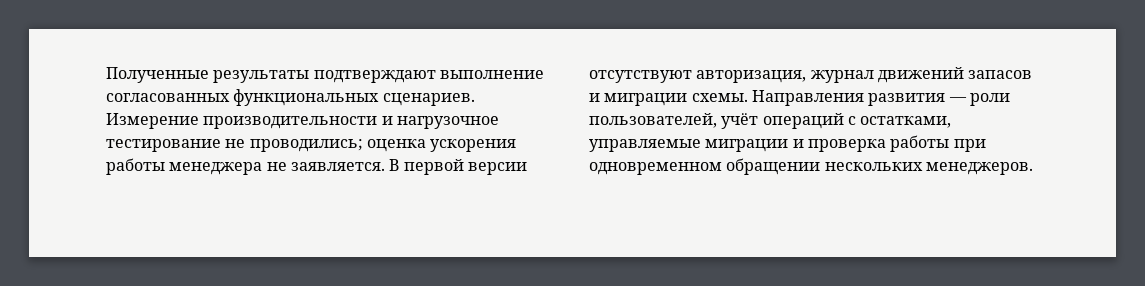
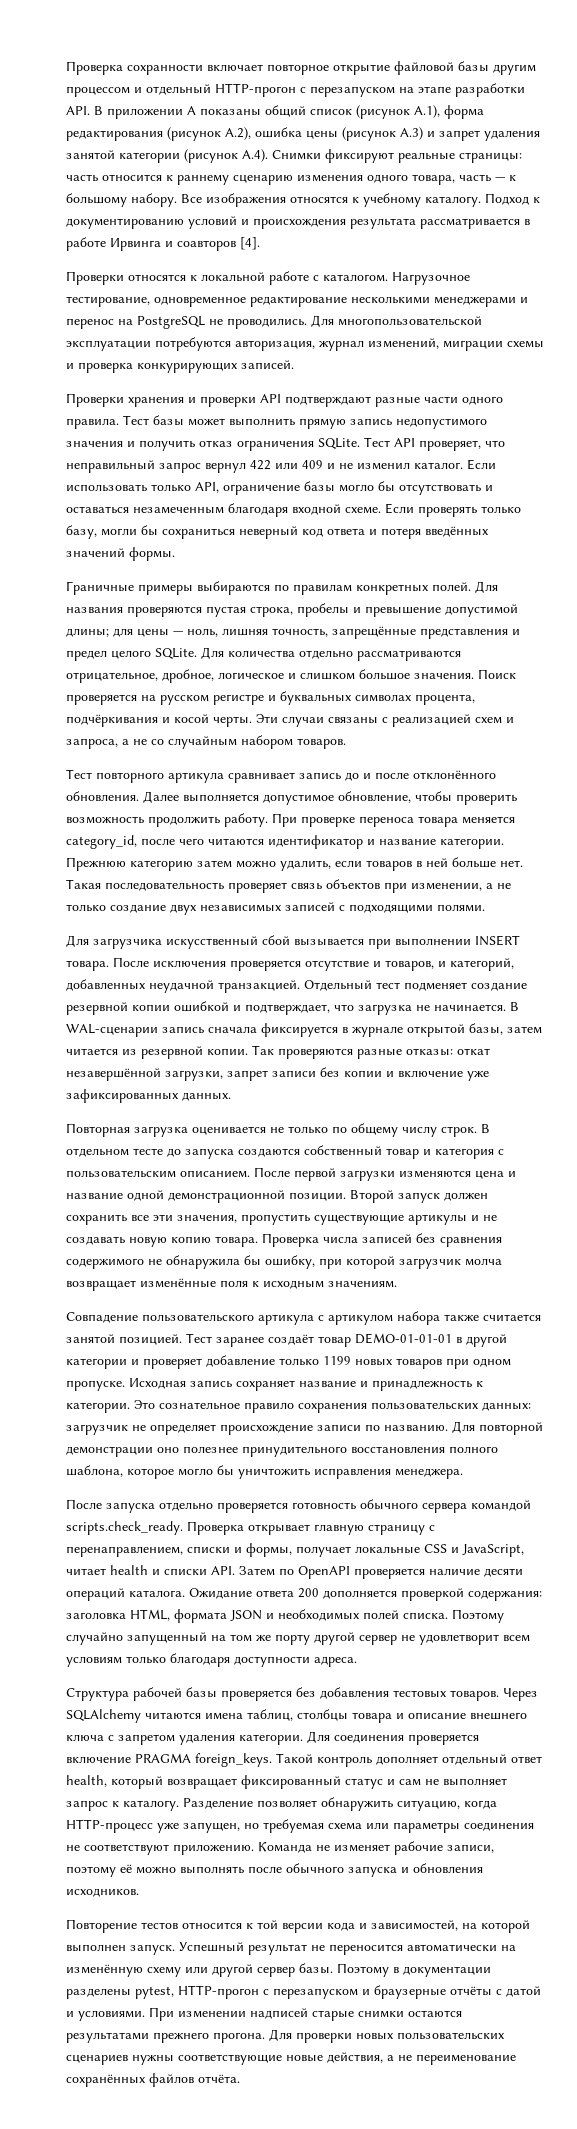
[106,67,544,83] [106,89,475,106] [106,113,499,129] [106,139,517,152] [106,158,527,175] [589,67,1033,83] [589,90,1010,106] [589,113,952,129] [589,135,986,152] [589,158,1033,175] Полученные результаты подтверждают выполнение согласованных функциональных сценариев. Измерение производительности и нагрузочное тестирование не проводились; оценка ускорения работы менеджера не заявляется. В первой версии отсутствуют авторизация, журнал движений запасов и миграции схемы. Направления развития — роли пользователей, учёт операций с остатками, управляемые миграции и проверка работы при одновременном обращении нескольких менеджеров. -> [66,61,536,75] [66,83,525,97] [66,105,484,119] [66,127,540,141] [66,149,522,163] [66,174,516,185] [66,193,540,207] [66,216,530,229] [66,237,260,251] [66,271,470,285] [66,296,528,307] [66,315,482,329] [66,337,544,351] [66,360,294,373] [66,393,503,407] [66,415,487,429] [66,437,505,451] [66,459,496,473] [66,481,493,495] [66,503,521,517] [66,525,489,539] [66,547,175,561] [66,581,498,595] [66,603,518,617] [66,626,520,639] [66,647,461,661] [66,669,516,683] [66,691,475,705] [66,714,514,727] [66,735,346,749] [66,769,496,783] [66,791,517,805] [66,813,515,827] [66,835,504,849] [66,857,523,871] [66,879,511,893] [66,902,485,915] [66,935,520,949] [66,957,514,971] [66,979,527,993] [66,1001,519,1015] [66,1023,542,1037] [66,1045,490,1059] [66,1067,489,1081] [66,1089,231,1103] [66,1123,490,1137] [66,1145,504,1159] [66,1167,516,1181] [66,1190,488,1203] [66,1214,497,1225] [66,1233,502,1247] [66,1255,502,1269] [66,1278,397,1291] [66,1311,541,1325] [66,1333,507,1347] [66,1355,511,1369] [66,1378,483,1391] [66,1400,531,1413] [66,1421,543,1435] [66,1446,498,1457] [66,1465,463,1479] [66,1499,531,1513] [66,1521,435,1535] [66,1543,524,1557] [66,1565,523,1579] [66,1588,542,1601] [66,1609,504,1623] [66,1632,530,1645] [66,1653,357,1667] [66,1687,538,1701] [66,1709,527,1723] [66,1731,479,1745] [66,1753,542,1767] [66,1775,507,1789] [66,1797,497,1811] [66,1819,534,1833] [66,1841,494,1855] [66,1863,483,1877] [66,1888,139,1897] [66,1919,530,1933] [66,1942,516,1955] [66,1963,491,1977] [66,1985,541,1999] [66,2007,462,2021] [66,2029,505,2043] [66,2052,516,2065] [66,2073,240,2087] Проверка сохранности включает повторное открытие файловой базы другим процессом и отдельный HTTP-прогон с перезапуском на этапе разработки API. В приложении А показаны общий список (рисунок А.1), форма редактирования (рисунок А.2), ошибка цены (рисунок А.3) и запрет удаления занятой категории (рисунок А.4). Снимки фиксируют реальные страницы: часть относится к раннему сценарию изменения одного товара, часть — к большому набору. Все изображения относятся к учебному каталогу. Подход к документированию условий и происхождения результата рассматривается в работе Ирвинга и соавторов [4]. // Проверки относятся к локальной работе с каталогом. Нагрузочное тестирование, одновременное редактирование несколькими менеджерами и перенос на PostgreSQL не проводились. Для многопользовательской эксплуатации потребуются авторизация, журнал изменений, миграции схемы и проверка конкурирующих записей. // Проверки хранения и проверки API подтверждают разные части одного правила. Тест базы может выполнить прямую запись недопустимого значения и получить отказ ограничения SQLite. Тест API проверяет, что неправильный запрос вернул 422 или 409 и не изменил каталог. Если использовать только API, ограничение базы могло бы отсутствовать и оставаться незамеченным благодаря входной схеме. Если проверять только базу, могли бы сохраниться неверный код ответа и потеря введённых значений формы. // Граничные примеры выбираются по правилам конкретных полей. Для названия проверяются пустая строка, пробелы и превышение допустимой длины; для цены — ноль, лишняя точность, запрещённые представления и предел целого SQLite. Для количества отдельно рассматриваются отрицательное, дробное, логическое и слишком большое значения. Поиск проверяется на русском регистре и буквальных символах процента, подчёркивания и косой черты. Эти случаи связаны с реализацией схем и запроса, а не со случайным набором товаров. // Тест повторного артикула сравнивает запись до и после отклонённого обновления. Далее выполняется допустимое обновление, чтобы проверить возможность продолжить работу. При проверке переноса товара меняется category_id, после чего читаются идентификатор и название категории. Прежнюю категорию затем можно удалить, если товаров в ней больше нет. Такая последовательность проверяет связь объектов при изменении, а не только создание двух независимых записей с подходящими полями. // Для загрузчика искусственный сбой вызывается при выполнении INSERT товара. После исключения проверяется отсутствие и товаров, и категорий, добавленных неудачной транзакцией. Отдельный тест подменяет создание резервной копии ошибкой и подтверждает, что загрузка не начинается. В WAL-сценарии запись сначала фиксируется в журнале открытой базы, затем читается из резервной копии. Так проверяются разные отказы: откат незавершённой загрузки, запрет записи без копии и включение уже зафиксированных данных. // Повторная загрузка оценивается не только по общему числу строк. В отдельном тесте до запуска создаются собственный товар и категория с пользовательским описанием. После первой загрузки изменяются цена и название одной демонстрационной позиции. Второй запуск должен сохранить все эти значения, пропустить существующие артикулы и не создавать новую копию товара. Проверка числа записей без сравнения содержимого не обнаружила бы ошибку, при которой загрузчик молча возвращает изменённые поля к исходным значениям. // Совпадение пользовательского артикула с артикулом набора также считается занятой позицией. Тест заранее создаёт товар DEMO-01-01-01 в другой категории и проверяет добавление только 1199 новых товаров при одном пропуске. Исходная запись сохраняет название и принадлежность к категории. Это сознательное правило сохранения пользовательских данных: загрузчик не определяет происхождение записи по названию. Для повторной демонстрации оно полезнее принудительного восстановления полного шаблона, которое могло бы уничтожить исправления менеджера. // После запуска отдельно проверяется готовность обычного сервера командой scripts.check_ready. Проверка открывает главную страницу с перенаправлением, списки и формы, получает локальные CSS и JavaScript, читает health и списки API. Затем по OpenAPI проверяется наличие десяти операций каталога. Ожидание ответа 200 дополняется проверкой содержания: заголовка HTML, формата JSON и необходимых полей списка. Поэтому случайно запущенный на том же порту другой сервер не удовлетворит всем условиям только благодаря доступности адреса. // Структура рабочей базы проверяется без добавления тестовых товаров. Через SQLAlchemy читаются имена таблиц, столбцы товара и описание внешнего ключа с запретом удаления категории. Для соединения проверяется включение PRAGMA foreign_keys. Такой контроль дополняет отдельный ответ health, который возвращает фиксированный статус и сам не выполняет запрос к каталогу. Разделение позволяет обнаружить ситуацию, когда HTTP-процесс уже запущен, но требуемая схема или параметры соединения не соответствуют приложению. Команда не изменяет рабочие записи, поэтому её можно выполнять после обычного запуска и обновления исходников. // Повторение тестов относится к той версии кода и зависимостей, на которой выполнен запуск. Успешный результат не переносится автоматически на изменённую схему или другой сервер базы. Поэтому в документации разделены pytest, HTTP-прогон с перезапуском и браузерные отчёты с датой и условиями. При изменении надписей старые снимки остаются результатами прежнего прогона. Для проверки новых пользовательских сценариев нужны соответствующие новые действия, а не переименование сохранённых файлов отчёта.

